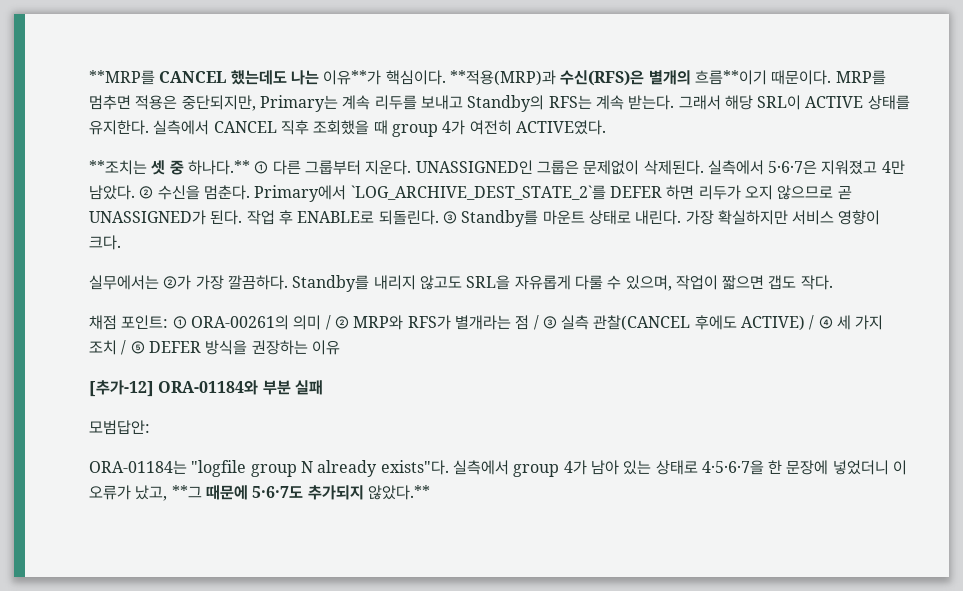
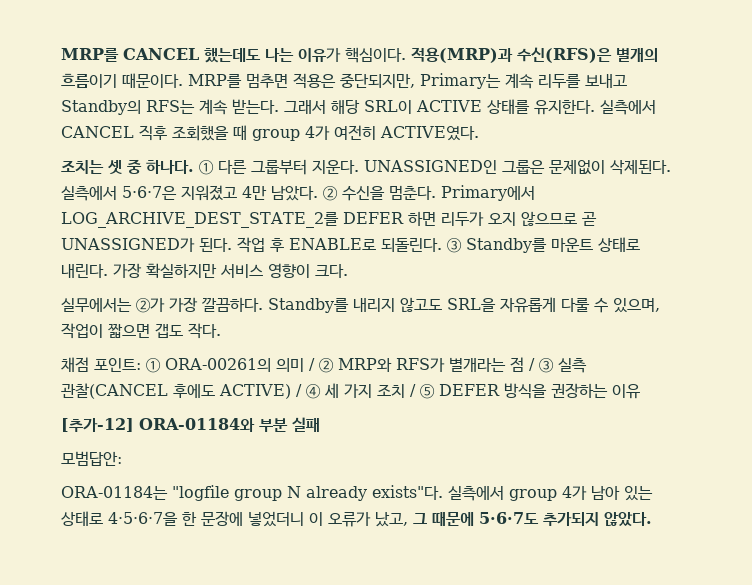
[89,70,155,85] **MRP를 -> [61,48,119,62] MRP를
[323,70,556,86] 이유**가 핵심이다. **적용(MRP)과 -> [298,47,513,63] 이유가 핵심이다. 적용(MRP)과
[694,70,767,85] 흐름**이기 -> [61,73,117,88] 흐름이기
[89,160,147,175] **조치는 -> [61,160,104,174] 조치는
[187,160,250,175] 하나다.** -> [146,160,194,174] 하나다.
[350,185,606,200] `LOG_ARCHIVE_DEST_STATE_2`를 -> [61,212,339,228] LOG_ARCHIVE_DEST_STATE_2를
[171,485,202,498] **그 -> [413,513,427,524] 그
[367,485,430,500] 않았다.** -> [604,512,652,526] 않았다.

